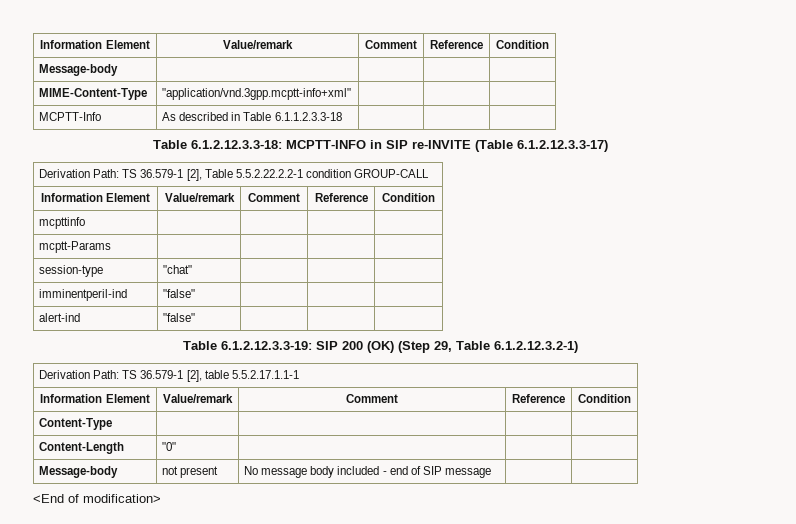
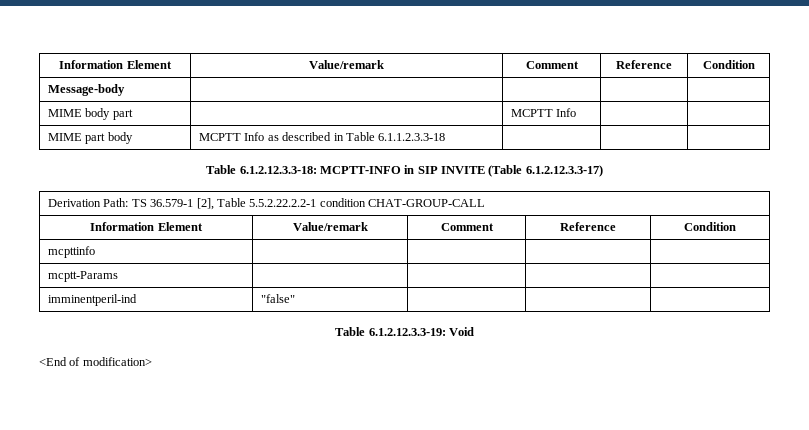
[39,88,148,100] [162,88,352,100] [39,112,102,121] [162,112,177,121] MIME-Content-Type | "application/vnd.3gpp.mcptt-info+xml" | | | // MCPTT-Info | As -> [48,108,133,120] [511,108,577,117] [48,132,133,144] [199,132,279,141] MIME body part | | MCPTT Info | | // MIME part body | MCPTT Info as
[412,140,471,149] re-INVITE -> [441,166,486,174] INVITE
[353,169,429,178] GROUP-CALL -> [368,199,486,207] CHAT-GROUP-CALL
[39,265,104,277] [163,265,193,274] // session-type | "chat" | | | -> (119, 276) none
[39,313,81,322] [163,313,196,322] // alert-ind | "false" | | | -> (296, 298) none
[316,341,578,353] [39,370,299,382] [40,394,150,403] [163,394,233,403] [346,394,398,403] [512,394,565,403] [578,394,631,403] [39,418,113,430] [39,442,125,454] [162,442,177,451] [39,466,119,478] [162,466,219,478] [244,466,491,478] SIP 200 (OK) (Step 29, Table 6.1.2.12.3.2-1) // Derivation Path: TS 36.579-1 [2], table 5.5.2.17.1.1-1 // Information Element | Value/remark | Comment | Reference | Condition // Content-Type | | | | // Content-Length | "0" | | | // Message-body | not present | No message body included - end of SIP message | | -> [448,327,474,336] Void

